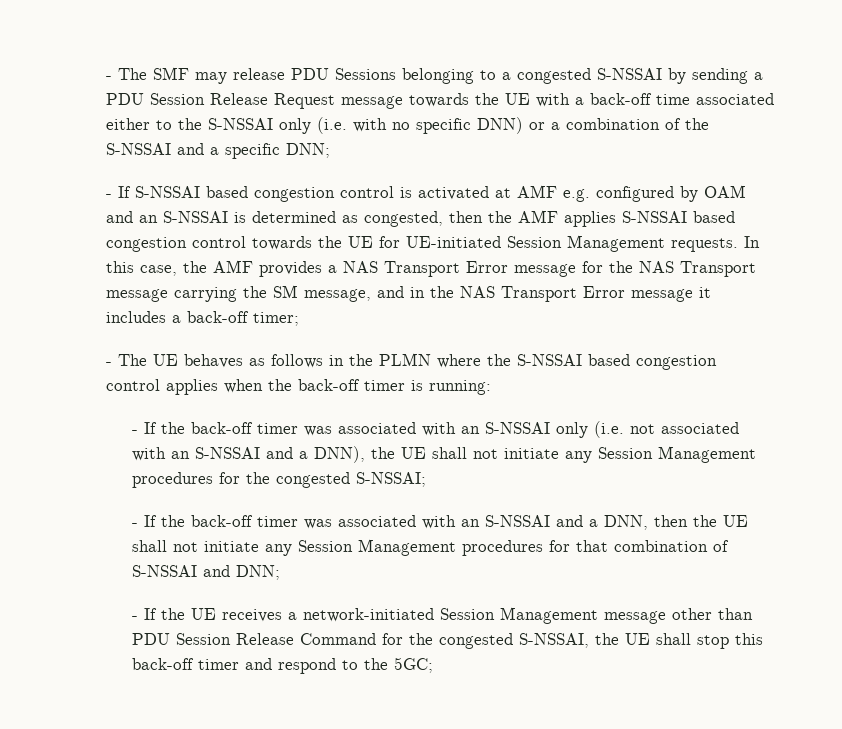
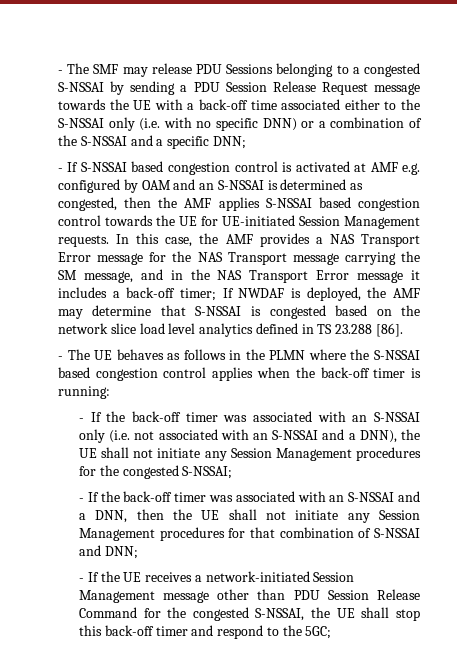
(299, 319) none -> [222,287,421,301] [57,305,421,319] [57,323,404,337] If NWDAF is deployed, the AMF may determine that S-NSSAI is congested based on the network slice load level analytics defined in TS 23.288 [86].

